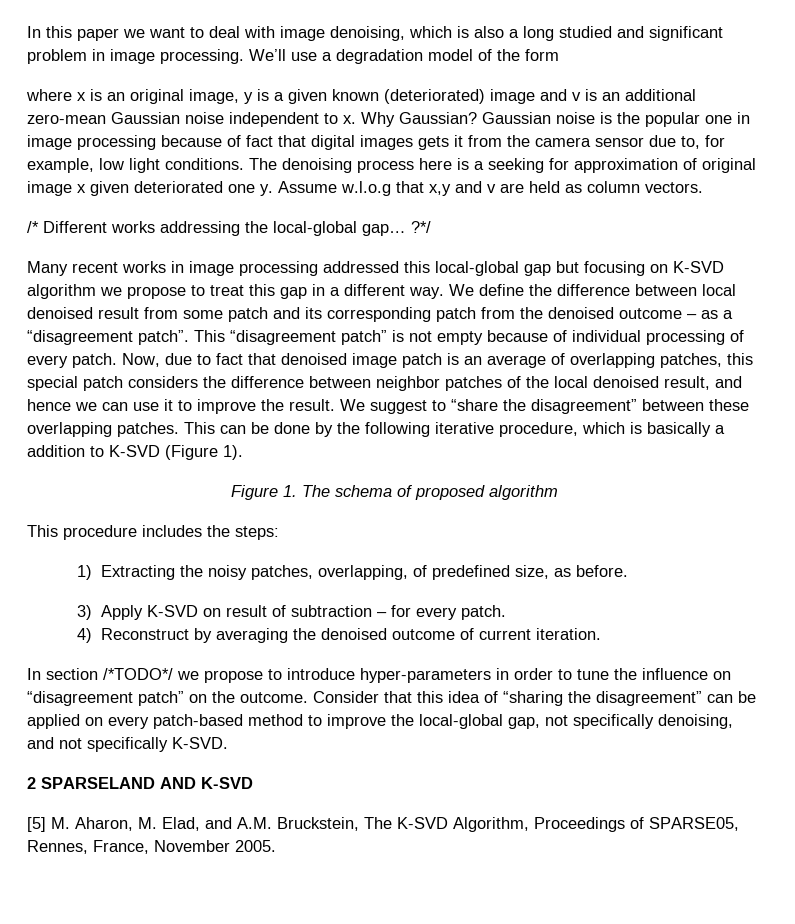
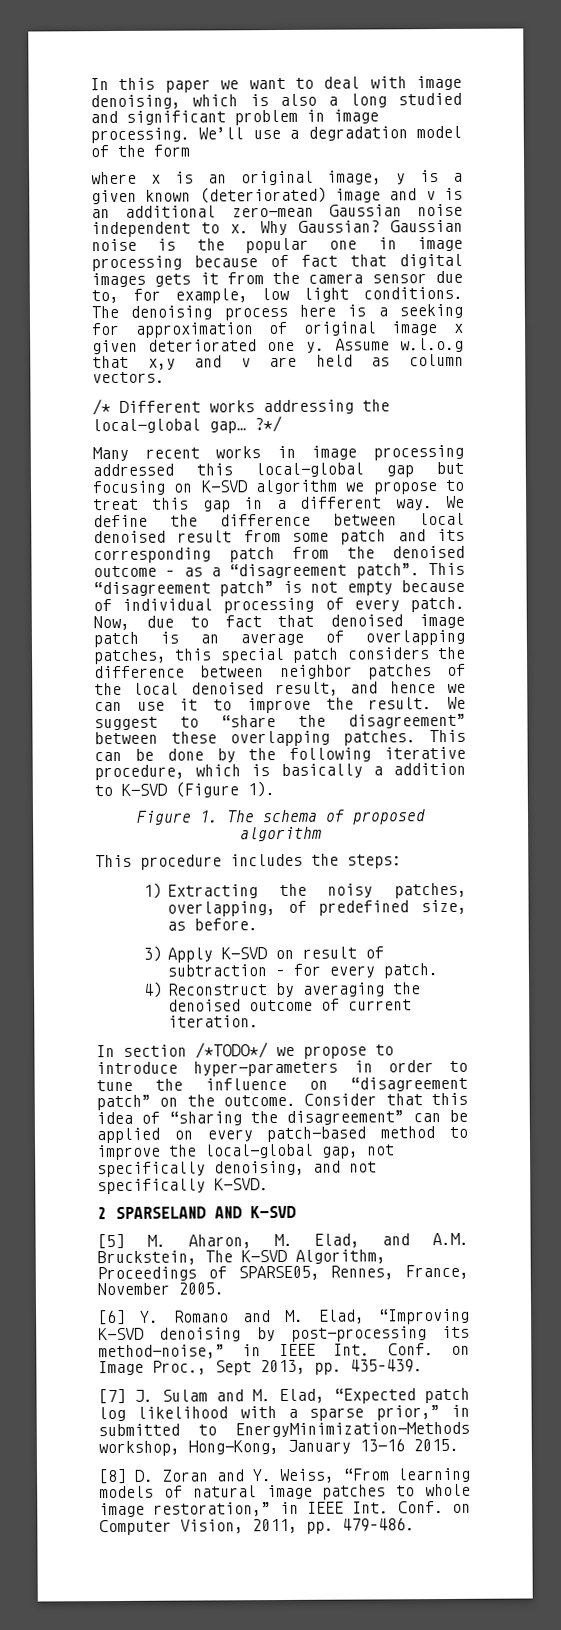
(276, 846) none -> [98,1308,470,1326] [98,1325,470,1342] [98,1343,470,1360] [98,1359,423,1376] [98,1387,470,1405] [98,1404,470,1422] [98,1421,470,1438] [98,1438,459,1457] [98,1467,471,1485] [99,1483,471,1500] [99,1501,471,1518] [99,1517,415,1536] // [6] Y. Romano and M. Elad, “Improving K-SVD denoising by post-processing its method-noise,” in IEEE Int. Conf. on Image Proc., Sept 2013, pp. 435–439. // [7] J. Sulam and M. Elad, “Expected patch log likelihood with a sparse prior,” in submitted to EnergyMinimization-Methods workshop, Hong-Kong, January 13-16 2015. // [8] D. Zoran and Y. Weiss, “From learning models of natural image patches to whole image restoration,” in IEEE Int. Conf. on Computer Vision, 2011, pp. 479–486.

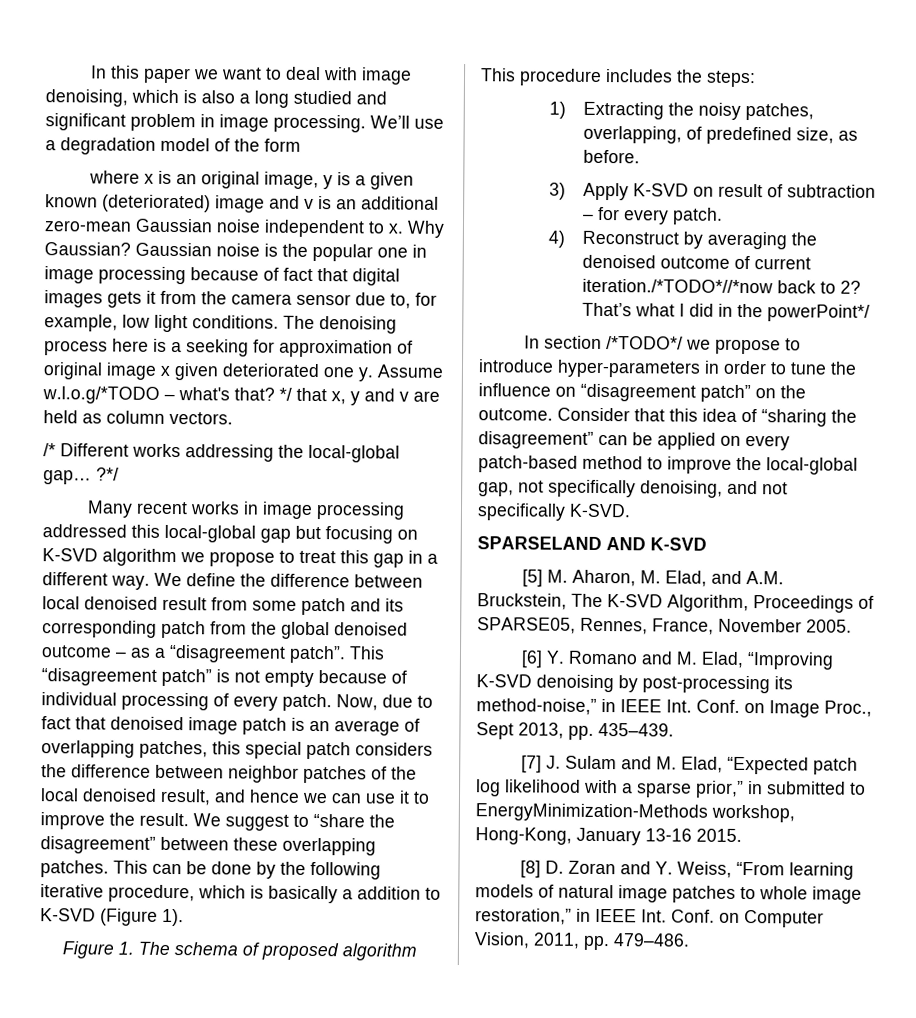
[399,337,464,353] [92,355,176,370] w.l.o.g that x,y -> [42,386,360,406] w.l.o.g/*TODO – what's that? */ that x, y
(375, 552) none -> [281,621,330,640] global
[168,1015,260,1028] iteration. -> [581,278,861,294] [581,302,870,322] iteration./*TODO*//*now back to 2? That’s what I did in the powerPoint*/
[97,1207,107,1220] 2 -> (631, 510) none

